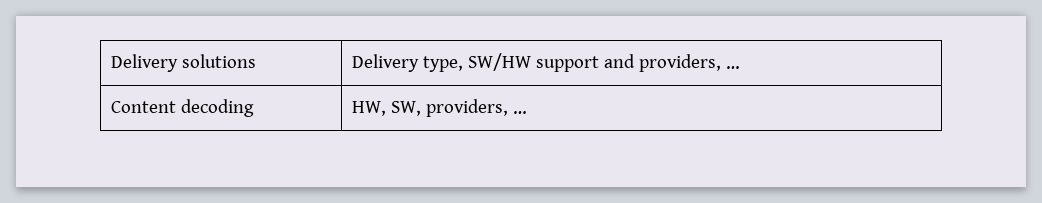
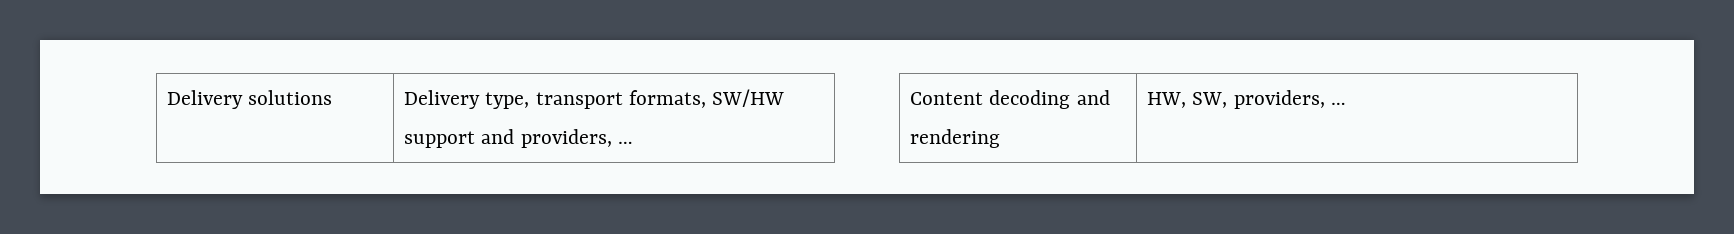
(463, 64) none -> [535,90,706,109] transport formats,
(254, 108) none -> [1076,90,1110,105] [910,129,1001,148] and rendering

